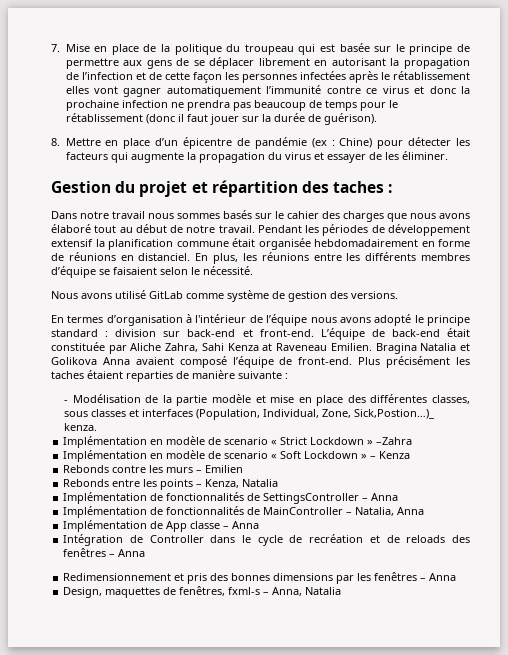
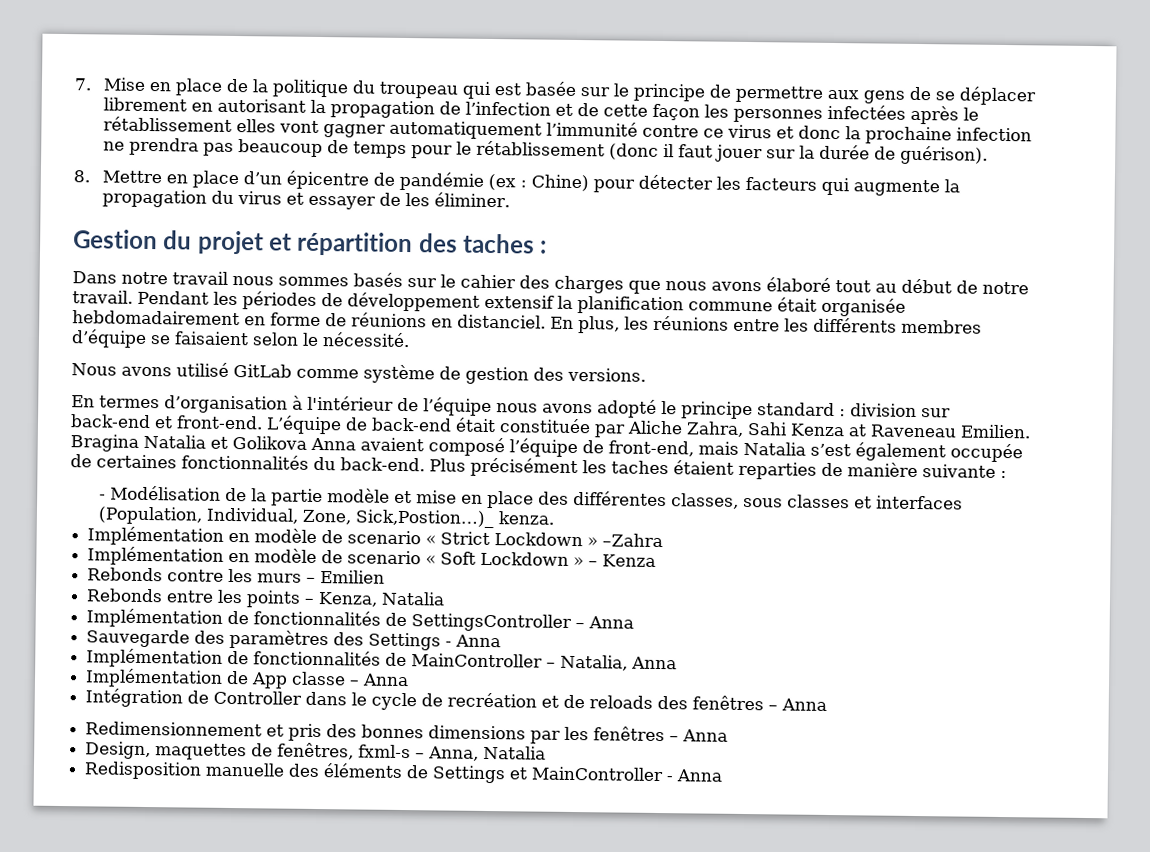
[298,357,353,365] front-end. -> [608,440,1023,463] [70,454,425,472] front-end, mais Natalia s’est également occupée de certaines fonctionnalités du back-end.
(399, 497) none -> [86,629,502,651] // Sauvegarde des paramètres des Settings - Anna
(342, 591) none -> [84,761,723,784] // Redisposition manuelle des éléments de Settings et MainController - Anna

